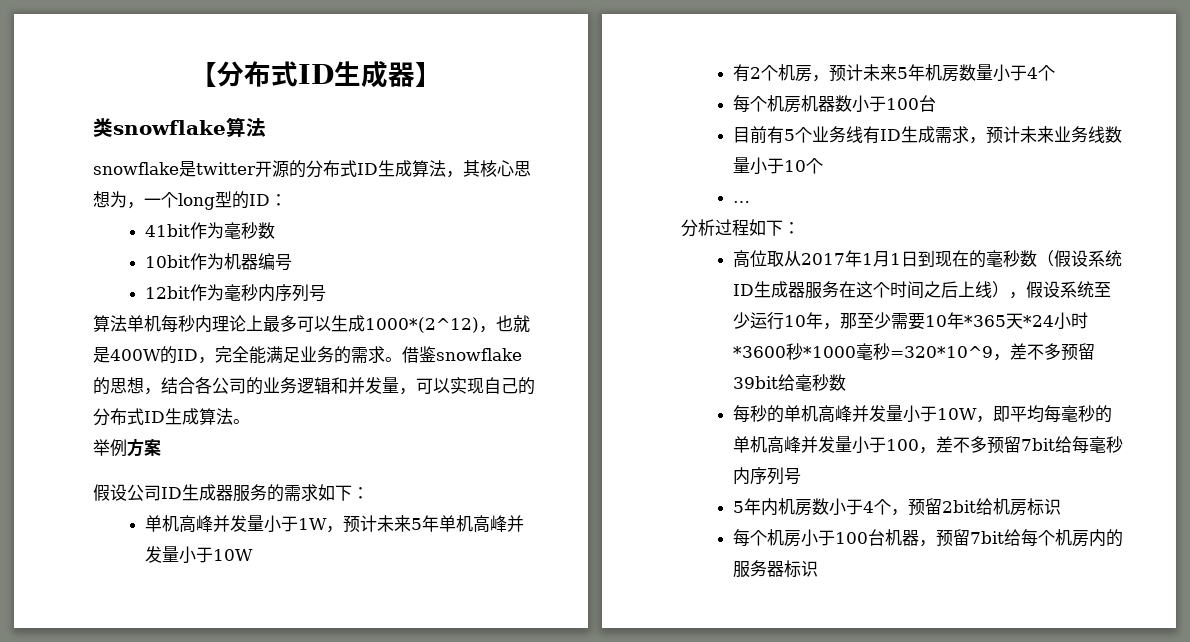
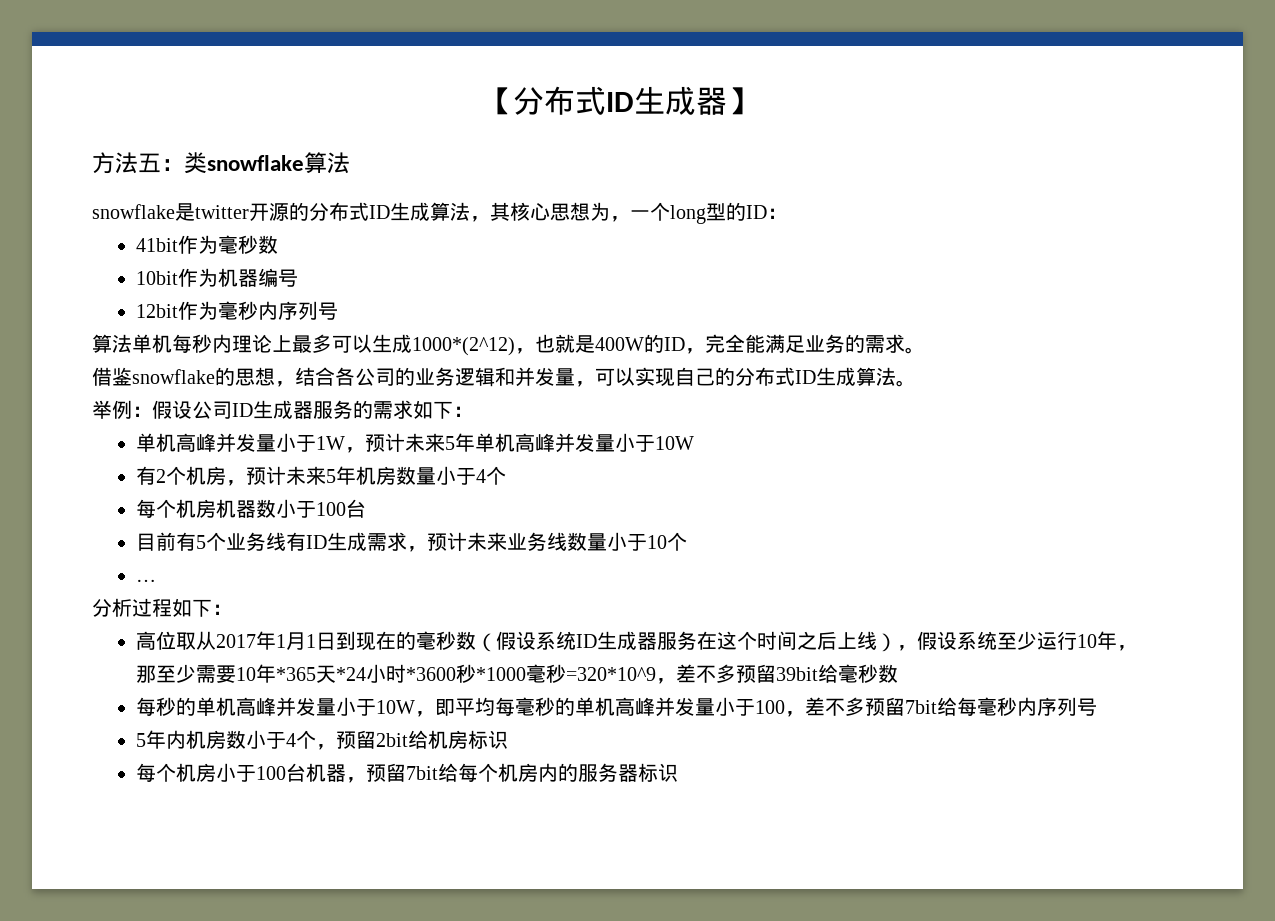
(442, 74) none -> [92,152,184,174] 方法五：
(402, 359) none -> (925, 350) //
[127,438,161,457] 方案 // -> [132,406,152,417] ：

